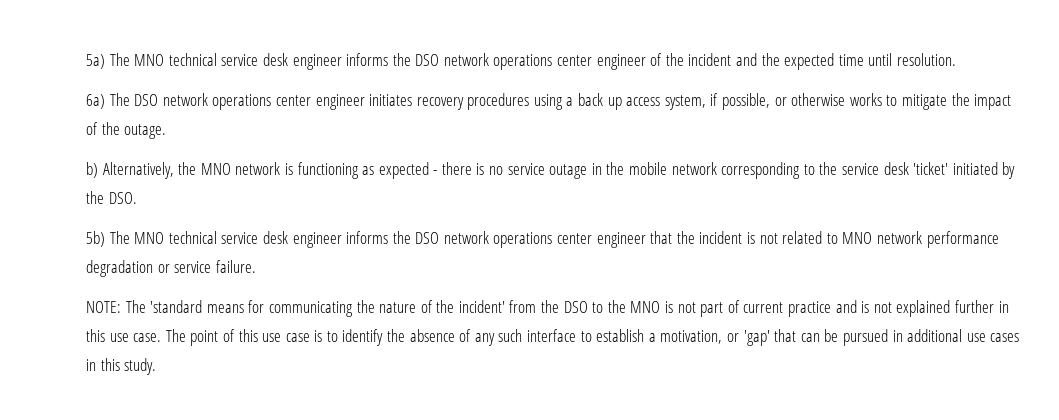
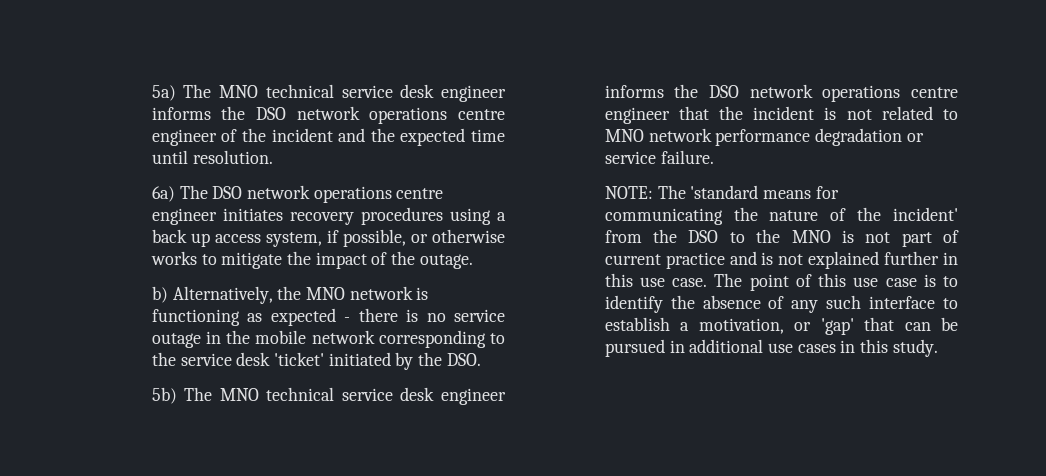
[557,55,593,66] center -> [458,109,505,120] centre
[275,95,311,106] center -> [396,188,444,199] centre
[557,233,593,244] center -> [911,87,958,98] centre

